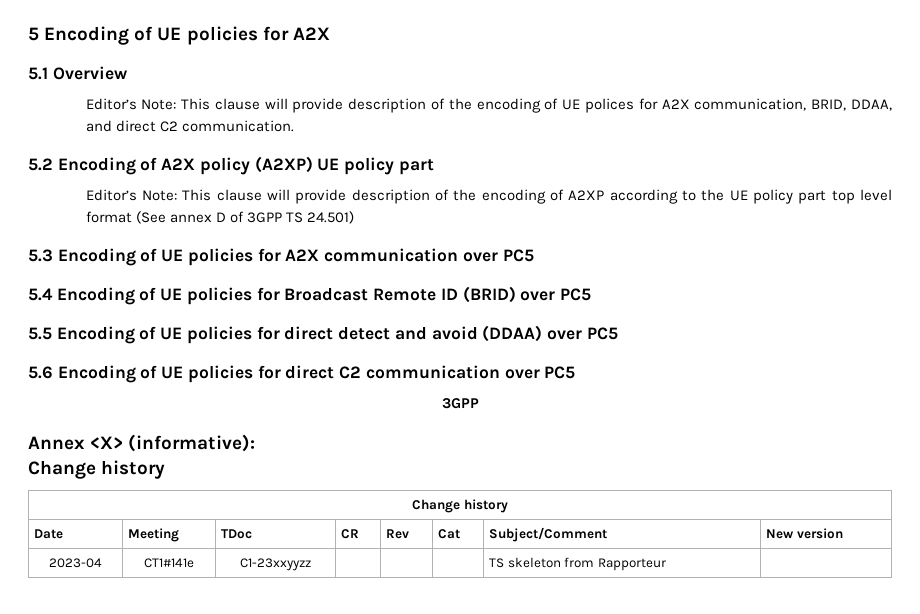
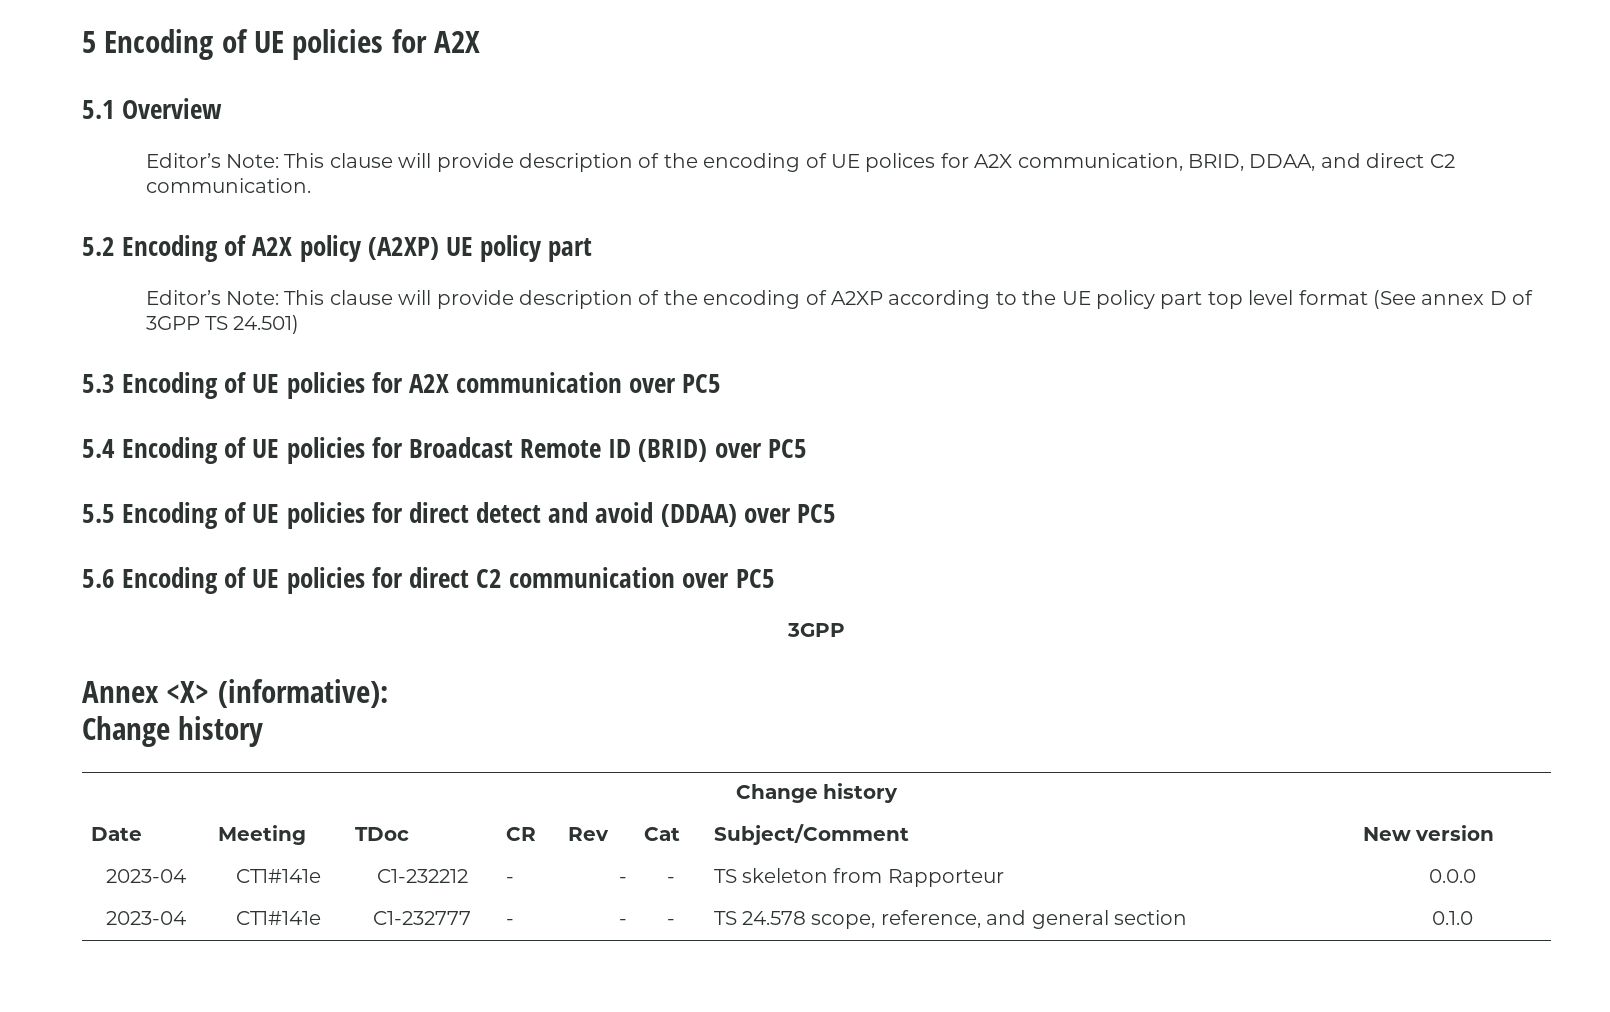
[240,558,311,571] C1-23xxyyzz | | | -> [376,869,468,883] [505,877,514,883] [619,877,628,883] [666,877,675,883] C1-232212 | - | - | -
(667, 564) none -> [1429,869,1476,883] [106,911,186,925] [235,911,321,925] [373,911,471,925] [505,919,514,925] [619,919,628,925] [666,919,675,925] [713,910,1188,929] [1432,911,1473,925] 0.0.0 // 2023-04 | CT1#141e | C1-232777 | - | - | - | TS 24.578 scope, reference, and general section | 0.1.0

